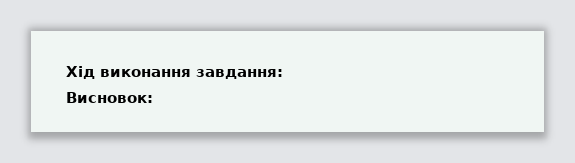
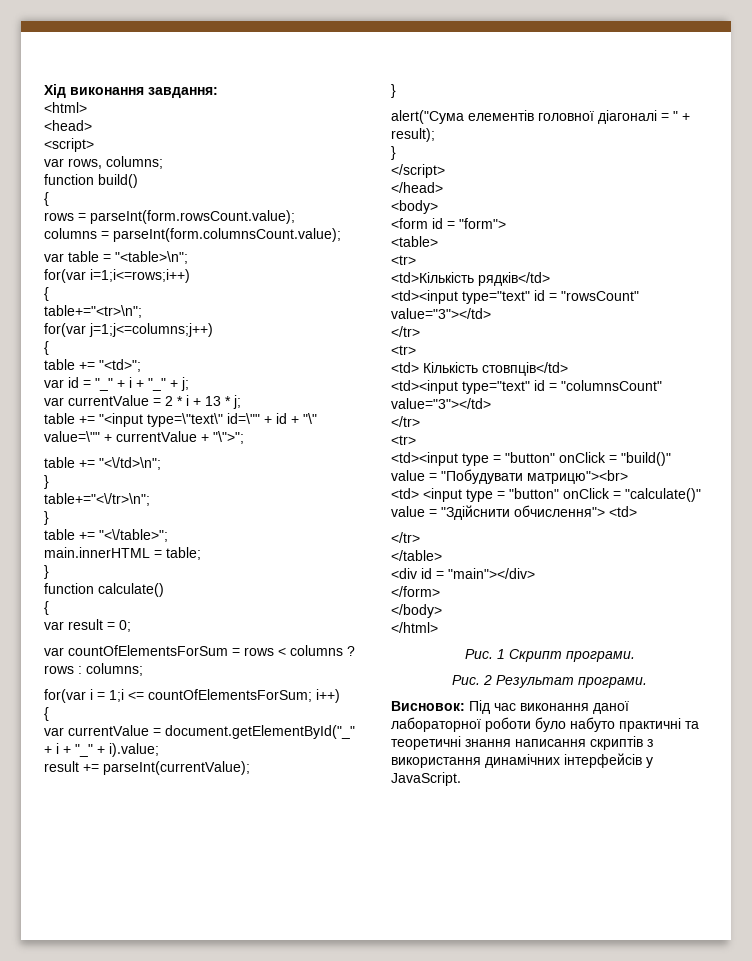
[66,92,153,103] Висновок: -> [44,102,87,113] [44,120,92,131] [44,138,94,152] [44,156,163,169] [44,174,138,188] [44,192,49,206] [44,210,295,224] [44,228,341,242] [44,251,188,264] [44,269,190,283] [44,287,49,301] [44,305,142,318] [44,323,213,337] [44,341,49,355] [44,359,141,372] [44,377,189,391] [44,395,241,409] [44,413,317,427] [44,431,244,444] [44,457,161,470] [44,475,49,489] [44,493,150,506] [44,511,49,525] [44,529,168,542] [44,547,201,560] [44,565,49,579] [44,583,164,597] [44,601,49,615] [44,619,131,632] [44,645,355,656] [44,663,143,676] [44,689,340,703] [44,707,49,721] [44,725,355,739] [44,743,159,757] [44,761,250,775] [391,84,396,98] [391,110,690,124] [391,128,435,142] [391,146,396,160] [391,164,445,178] [391,182,443,193] [391,200,438,214] [391,218,506,229] [391,236,438,247] [391,255,416,265] [391,272,550,286] [391,290,639,304] [391,308,491,319] [391,326,420,337] [391,345,416,355] [391,362,568,376] [391,380,662,394] [391,398,491,409] [391,416,420,427] [391,435,416,445] [391,452,671,466] [391,469,628,484] [391,488,701,502] [391,505,637,520] [391,532,420,543] [391,550,442,561] [391,568,535,579] [391,586,440,597] [391,604,442,618] [391,622,438,633] [464,649,635,662] [452,675,647,688] [391,700,629,714] [391,717,699,732] [391,736,653,750] [391,753,653,768] [391,772,461,786] <html> // <head> // <script> // var rows, columns; // function build() // { // rows = parseInt(form.rowsCount.value); // columns = parseInt(form.columnsCount.value); // var table = "<table>\n"; // for(var i=1;i<=rows;i++) // { // table+="<tr>\n"; // for(var j=1;j<=columns;j++) // { // table += "<td>"; // var id = "_" + i + "_" + j; // var currentValue = 2 * i + 13 * j; // table += "<input type=\"text\" id=\"" + id + "\" value=\"" + currentValue + "\">"; // table += "<\/td>\n"; // } // table+="<\/tr>\n"; // } // table += "<\/table>"; // main.innerHTML = table; // } // function calculate() // { // var result = 0; // var countOfElementsForSum = rows < columns ? rows : columns; // for(var i = 1;i <= countOfElementsForSum; i++) // { // var currentValue = document.getElementById("_" + i + "_" + i).value; // result += parseInt(currentValue); // } // alert("Сума елементів головної діагоналі = " + result); // } // </script> // </head> // <body> // <form id = "form"> // <table> // <tr> // <td>Кількість рядків</td> // <td><input type="text" id = "rowsCount" value="3"></td> // </tr> // <tr> // <td> Кількість стовпців</td> // <td><input type="text" id = "columnsCount" value="3"></td> // </tr> // <tr> // <td><input type = "button" onClick = "build()" value = "Побудувати матрицю"><br> // <td> <input type = "button" onClick = "calculate()" value = "Здійснити обчислення"> <td> // </tr> // </table> // <div id = "main"></div> // </form> // </body> // </html> // Рис. 1 Скрипт програми. // Рис. 2 Результат програми. // Висновок: Під час виконання даної лабораторної роботи було набуто практичні та теоретичні знання написання скриптів з використання динамічних інтерфейсів у JavaScript.

